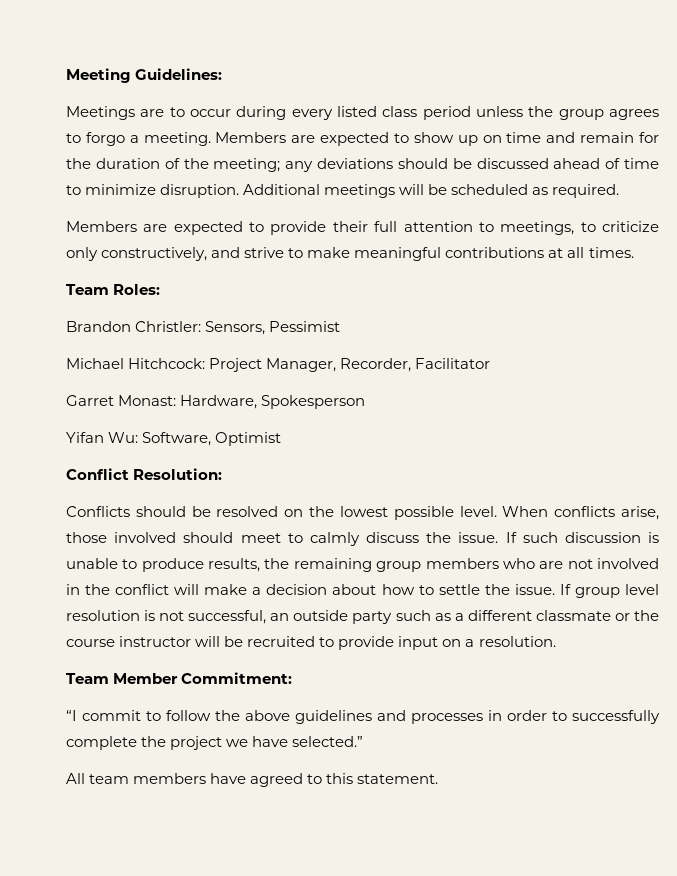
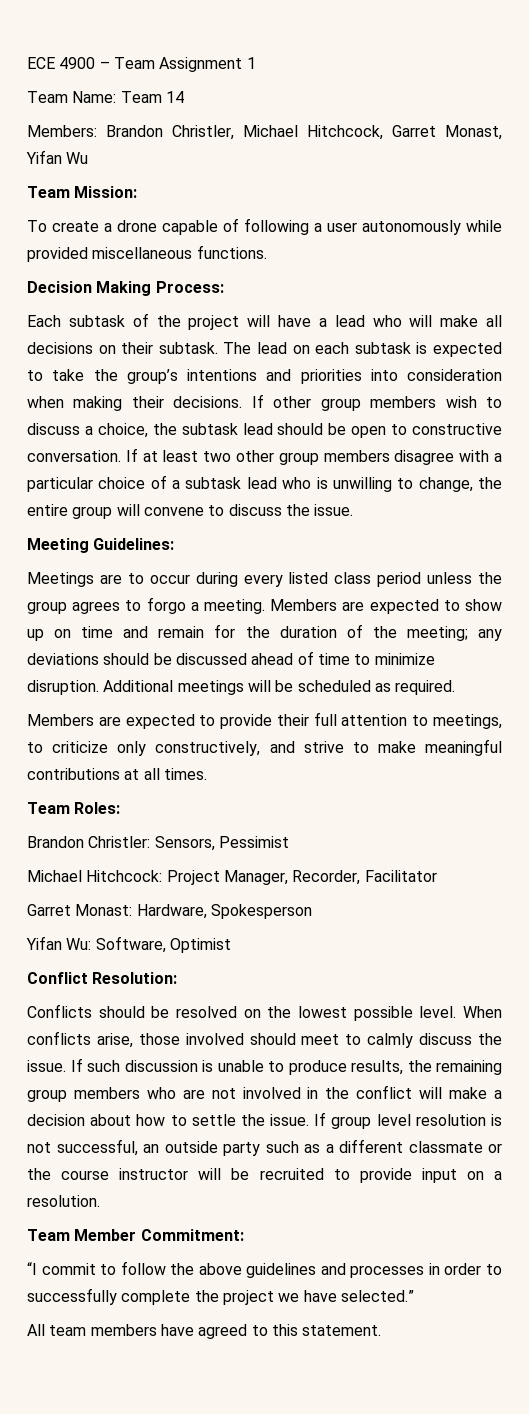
(66, 75) none -> [27,57,256,72] [27,91,184,103] [27,125,502,140] [26,150,89,164] [27,186,138,198] [27,218,502,235] [27,245,267,262] [27,281,224,296] [27,313,502,330] [27,342,503,357] [27,369,502,384] [27,394,503,411] [27,423,502,438] [27,448,503,465] [27,475,503,492] [27,504,354,519] ECE 4900 – Team Assignment 1 // Team Name: Team 14 // Members: Brandon Christler, Michael Hitchcock, Garret Monast, Yifan Wu // Team Mission: // To create a drone capable of following a user autonomously while provided miscellaneous functions. // Decision Making Process: // Each subtask of the project will have a lead who will make all decisions on their subtask. The lead on each subtask is expected to take the group’s intentions and priorities into consideration when making their decisions. If other group members wish to discuss a choice, the subtask lead should be open to constructive conversation. If at least two other group members disagree with a particular choice of a subtask lead who is unwilling to change, the entire group will convene to discuss the issue. //

